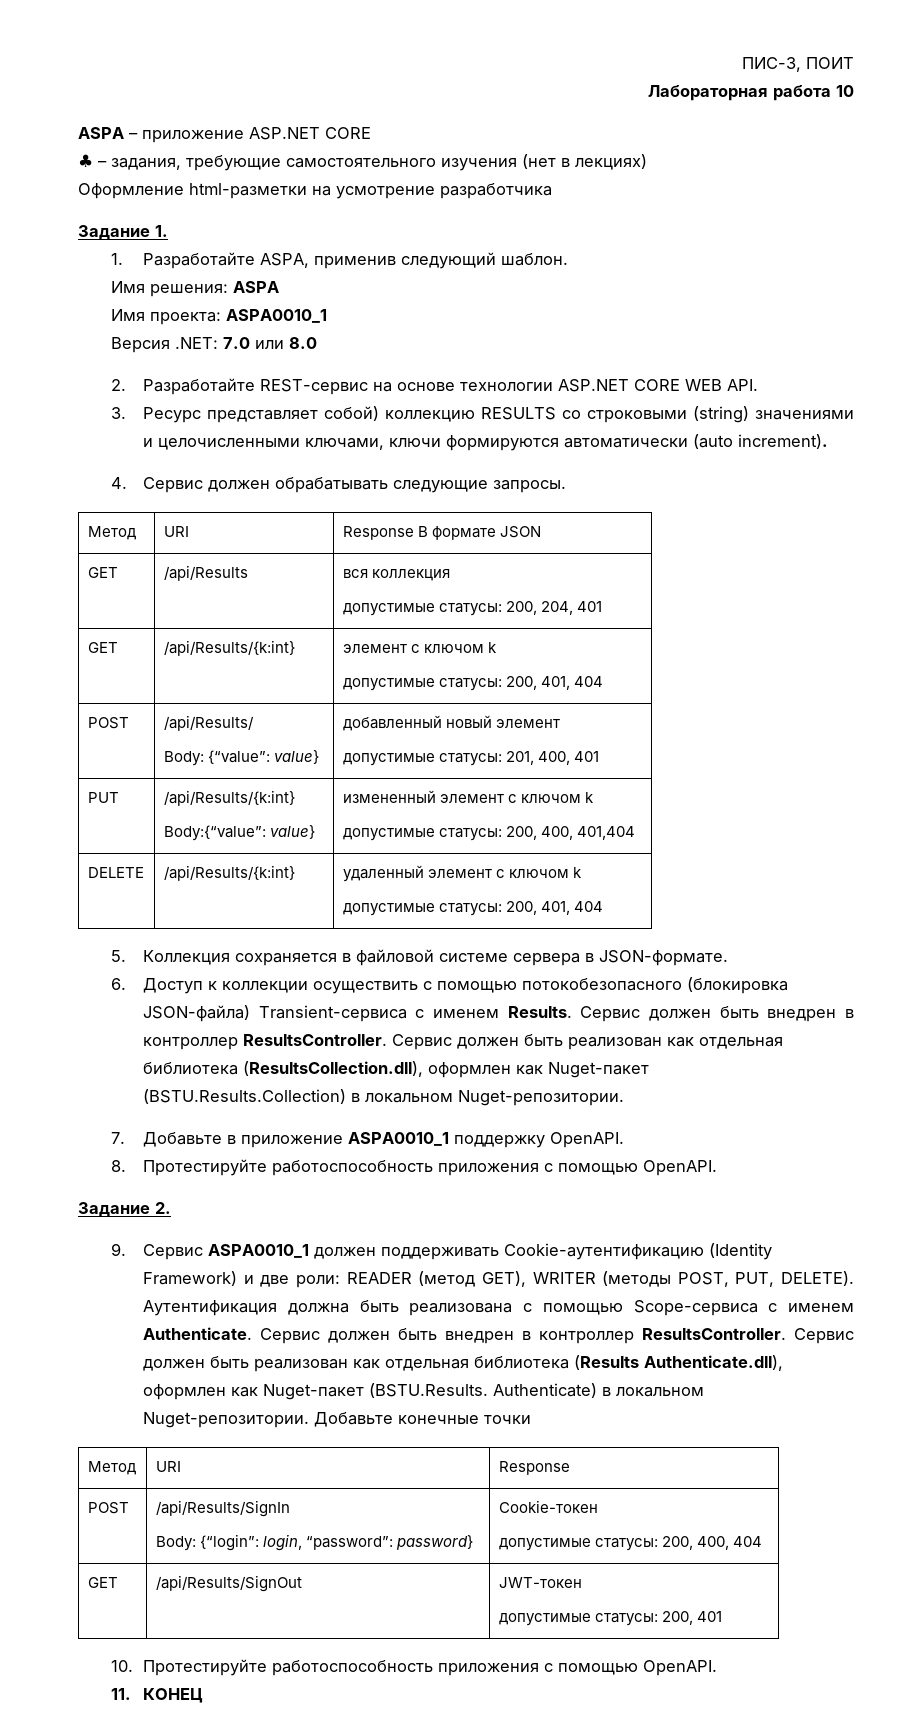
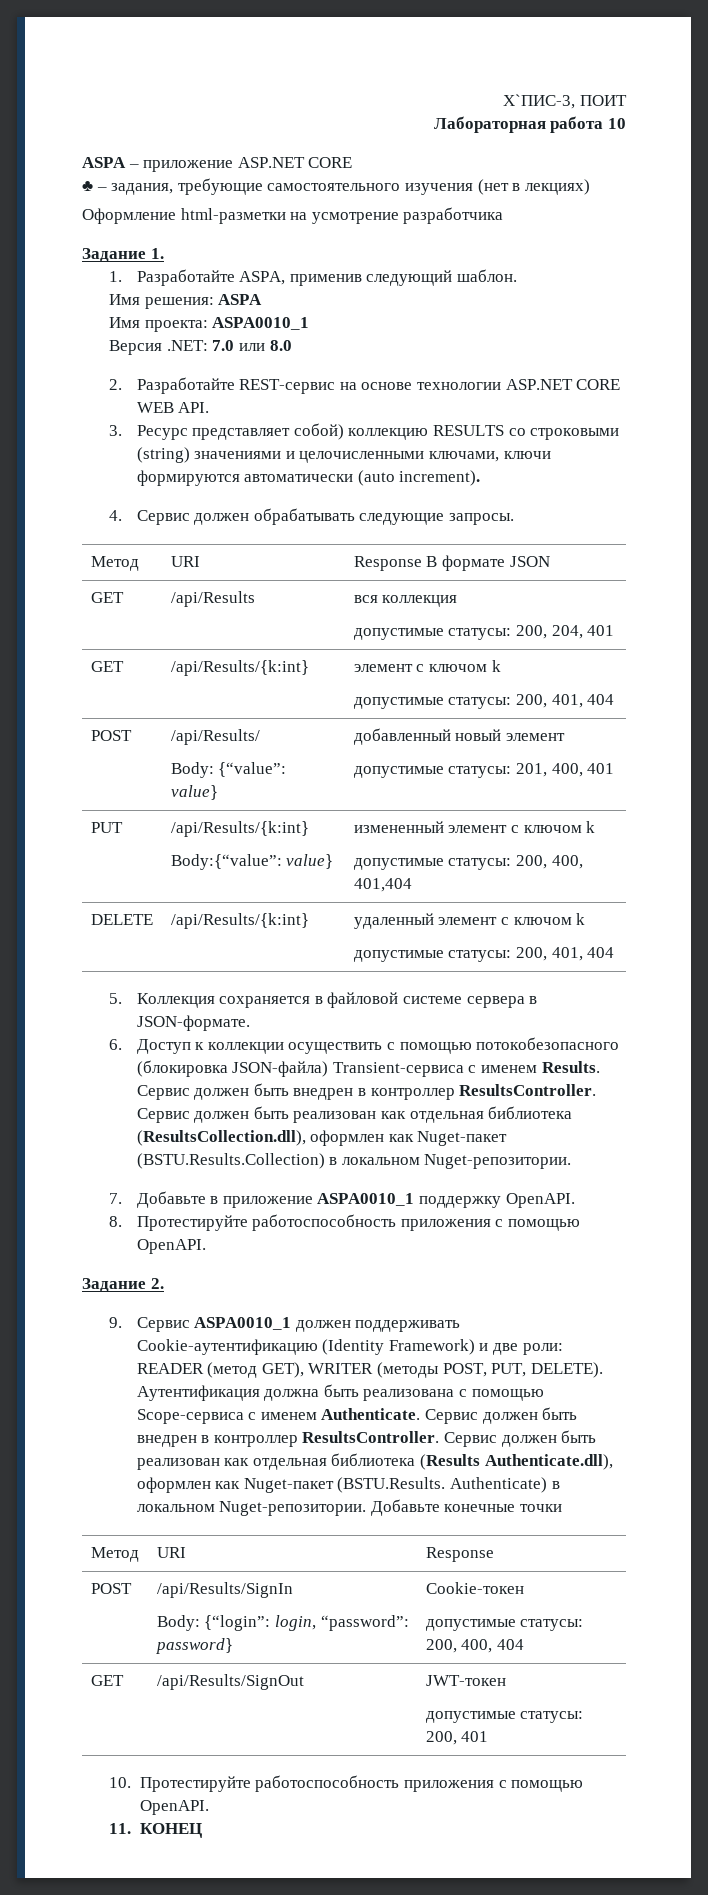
[742,57,801,72] ПИС-3, -> [503,94,576,109] X`ПИС-3,

